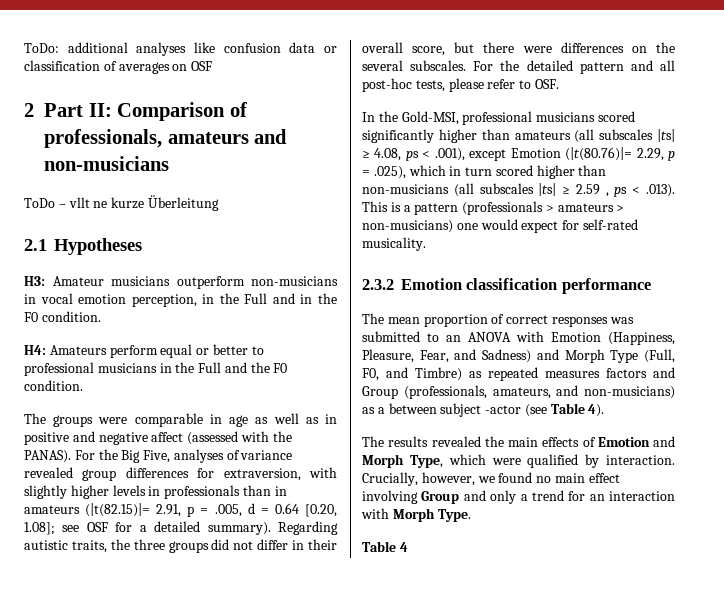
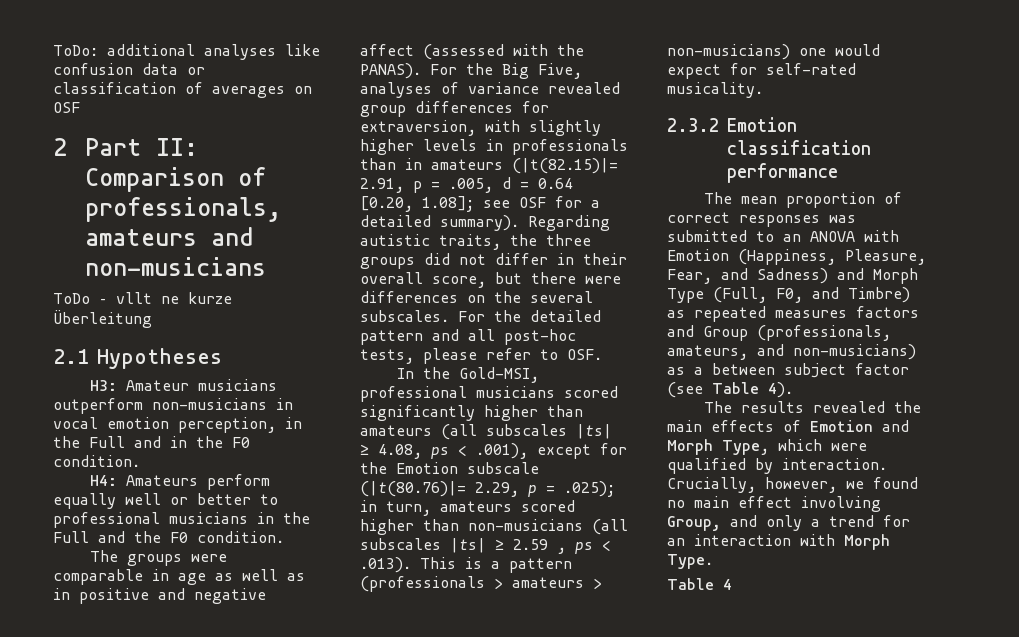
[160,344,193,358] equal -> [53,493,161,509] equally well
[510,147,675,161] [362,165,493,179] Emotion (|t(80.76)|= 2.29, p = .025), which in turn -> [600,443,627,455] [360,462,539,474] [360,481,615,497] [360,500,512,516] for the Emotion subscale (|t(80.76)|= 2.29, p = .025); in turn, amateurs
[485,405,522,414] -actor -> [855,363,909,375] factor
[421,491,460,504] Group -> [667,516,721,531] Group,

